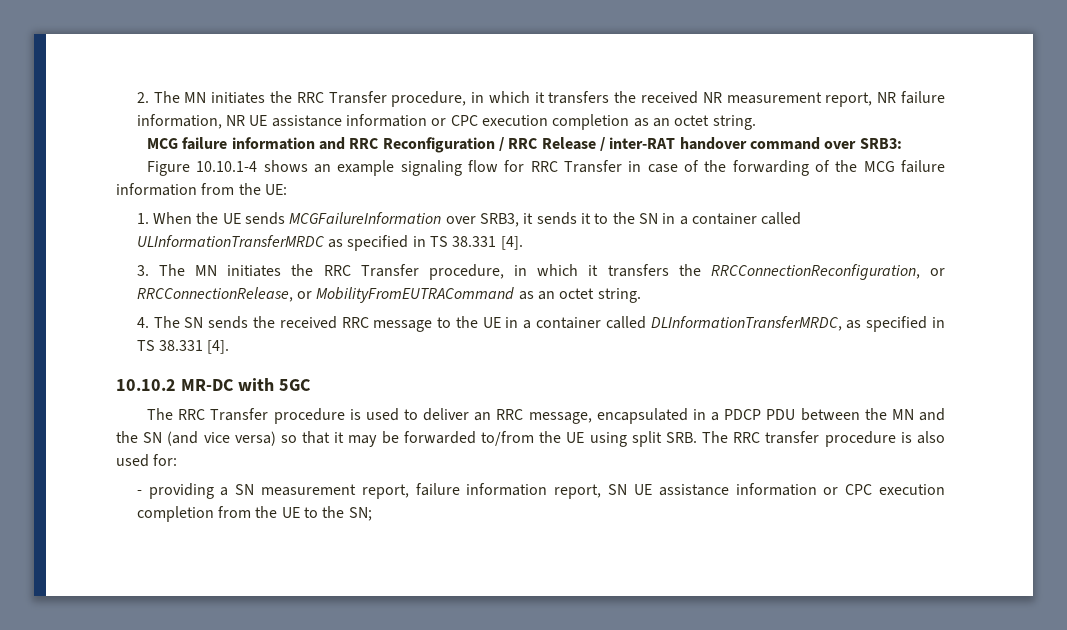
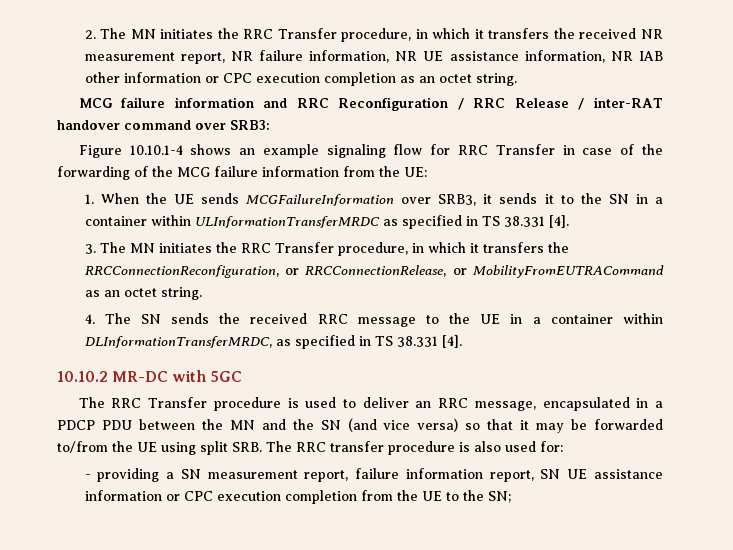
(342, 121) none -> [524,50,664,63] [84,72,120,83] information, NR IAB other
[761,212,802,225] called -> [150,215,191,226] within
[605,316,646,329] called -> [623,313,664,324] within

